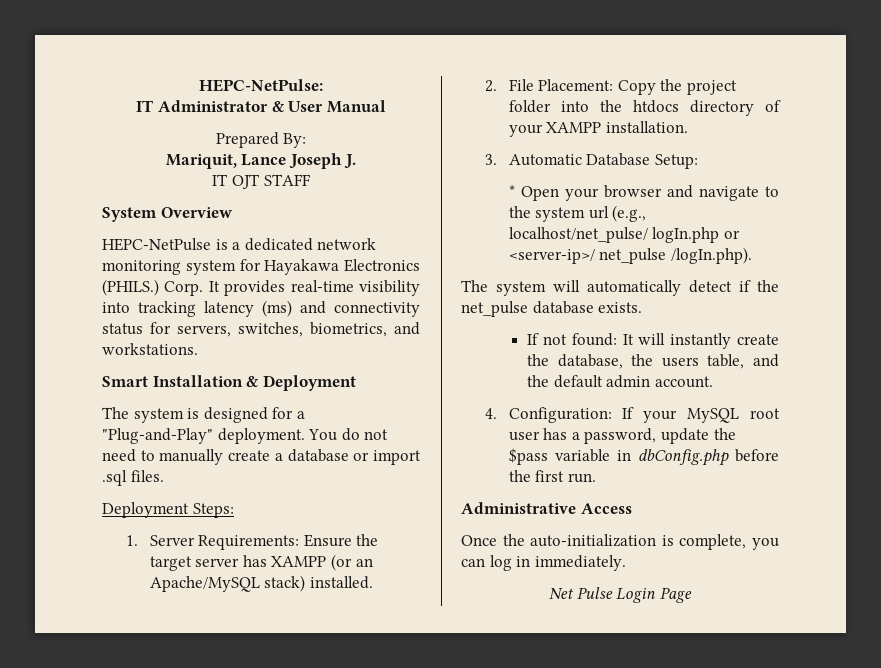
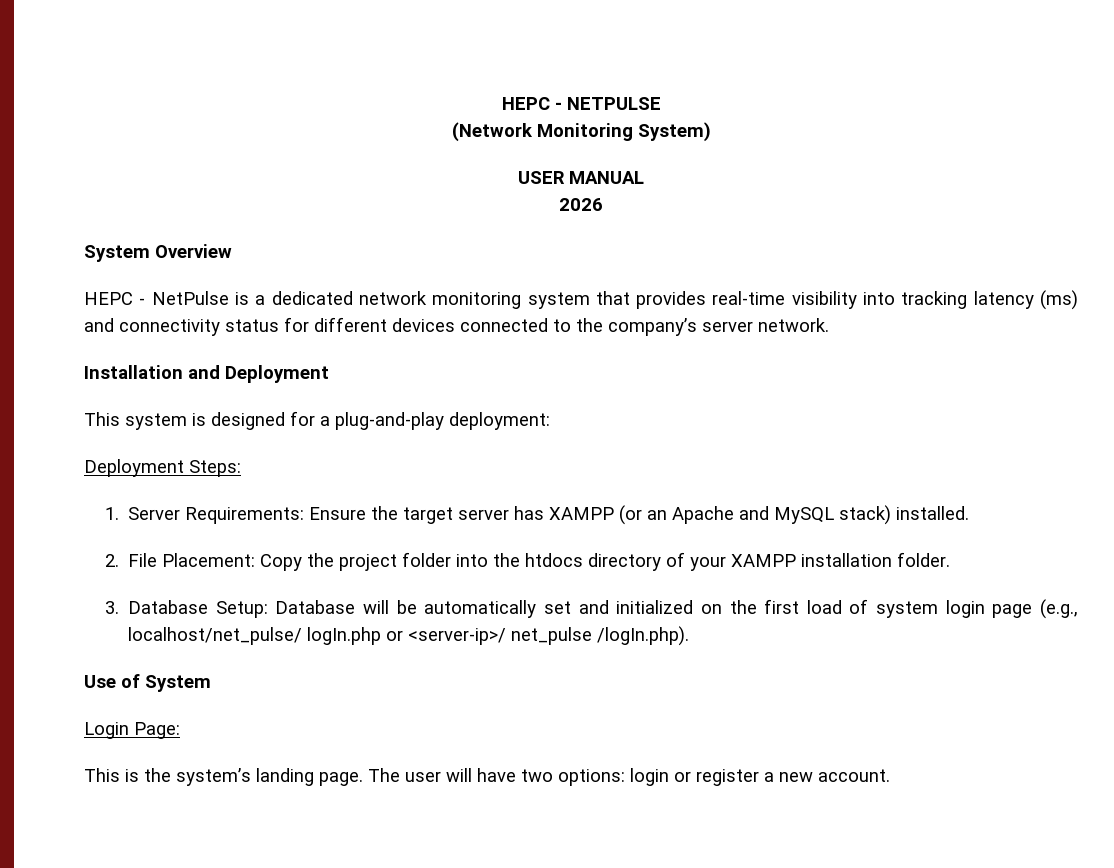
[199,79,323,92] [136,100,386,113] [215,132,307,148] [165,153,357,169] [212,174,311,189] HEPC-NetPulse: // IT Administrator & User Manual // Prepared By: // Mariquit, Lance Joseph J. // IT OJT STAFF -> [501,97,661,110] [451,122,711,142] [518,171,644,184] [559,198,603,211] HEPC - NETPULSE // (Network Monitoring System) // USER MANUAL // 2026
[102,238,211,251] HEPC-NetPulse -> [84,291,229,305] HEPC - NetPulse
[239,259,420,275] [102,279,220,296] for Hayakawa Electronics (PHILS.) Corp. It -> [595,291,630,305] that
[177,322,420,337] [102,343,198,355] [102,375,260,387] servers, switches, biometrics, and workstations. // Smart Installation & -> [314,317,829,336] [84,365,220,379] different devices connected to the company’s server network. // Installation and
[102,407,129,419] The -> [84,412,120,426] This
[102,428,389,444] [102,449,422,465] [102,470,164,486] "Plug-and-Play" deployment. You do not need to manually create a database or import .sql files. -> [335,412,550,430] plug-and-play deployment:
[149,576,260,592] Apache/MySQL -> [672,506,835,524] Apache and MySQL
[605,121,688,133] installation. -> [801,552,951,567] installation folder.
[508,154,582,166] Automatic -> (119, 607) none
[508,185,779,201] [508,206,609,222] // * Open your browser and navigate to the system url -> [275,599,1033,618] Database will be automatically set and initialized on the first load of system login page
[461,280,779,296] [461,301,643,317] [527,333,779,349] [527,354,779,369] [527,375,714,388] [484,407,780,423] [508,428,736,444] [508,448,779,466] [508,470,596,483] [461,502,632,514] [461,534,779,550] [461,555,626,571] [549,587,692,603] The system will automatically detect if the net_pulse database exists. // If not found: It will instantly create the database, the users table, and the default admin account. // 4. Configuration: If your MySQL root user has a password, update the $pass variable in dbConfig.php before the first run. // Administrative Access // Once the auto-initialization is complete, you can log in immediately. // Net Pulse Login Page -> [84,674,211,692] [84,722,180,739] [84,768,890,786] Use of System // Login Page: // This is the system’s landing page. The user will have two options: login or register a new account.

